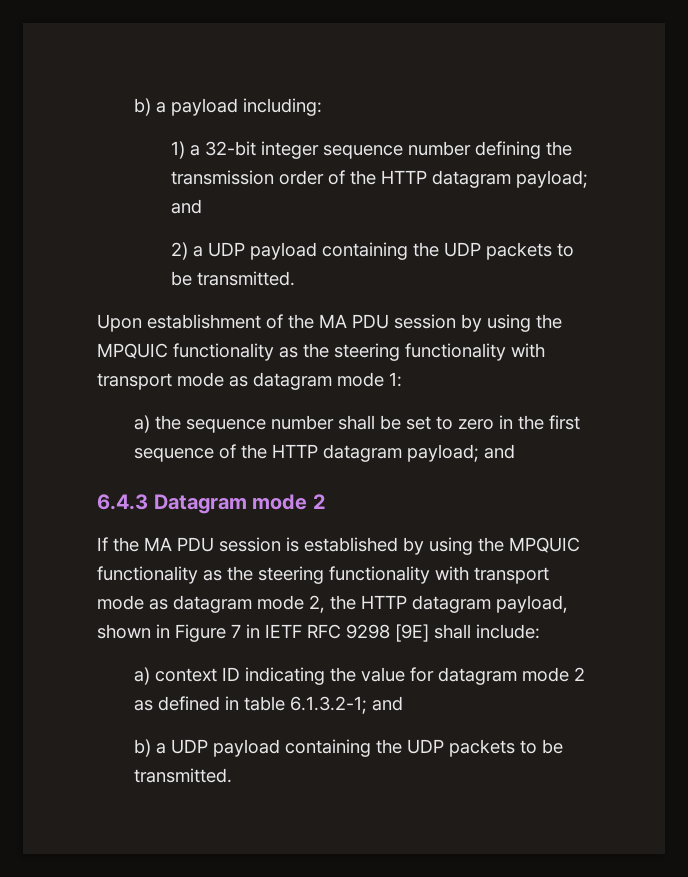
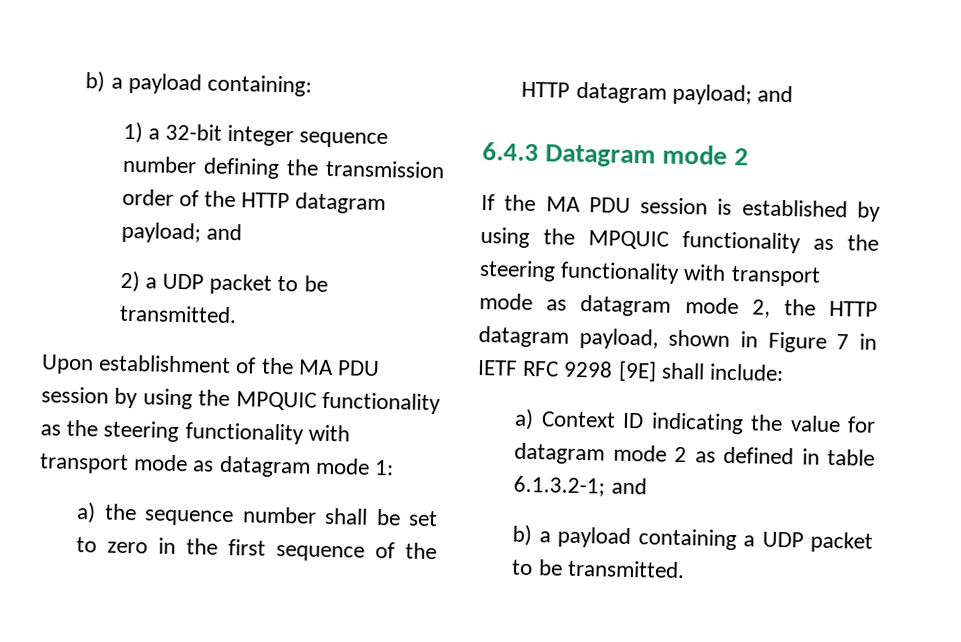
[133,98,322,116] b) a payload including: -> [85,71,312,97] b) a payload containing:
[249,242,552,260] payload containing the UDP packets -> [209,273,273,295] packet
[154,668,217,682] context -> [540,411,616,428] Context
[170,739,515,757] UDP payload containing the UDP packets -> [557,526,873,553] payload containing a UDP packet

